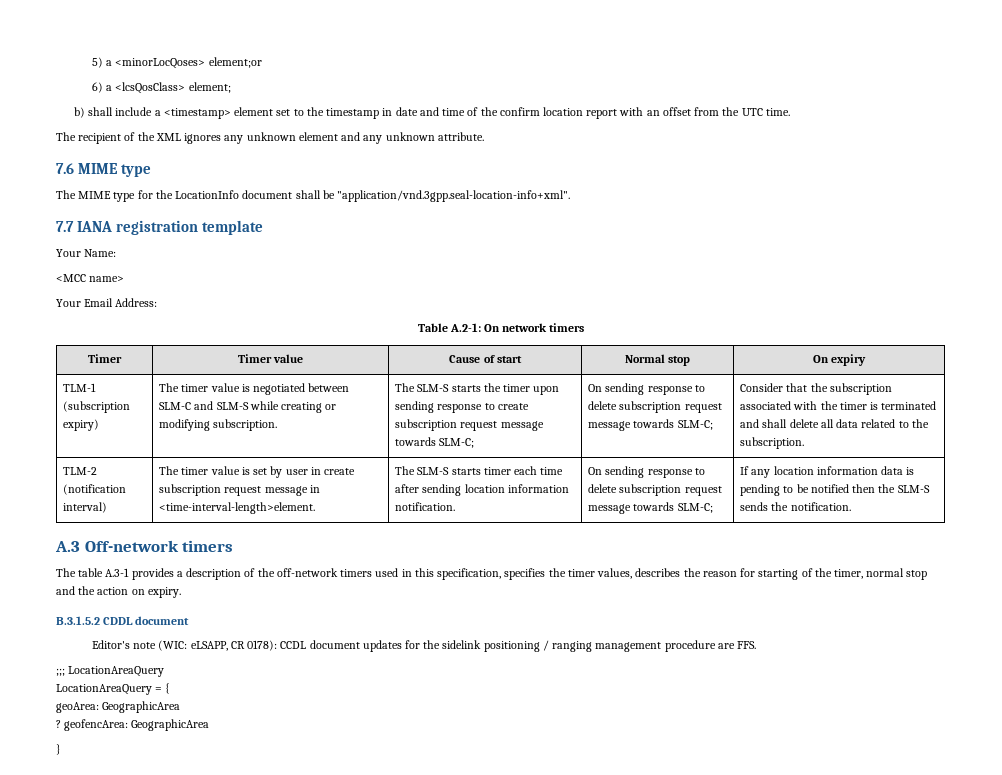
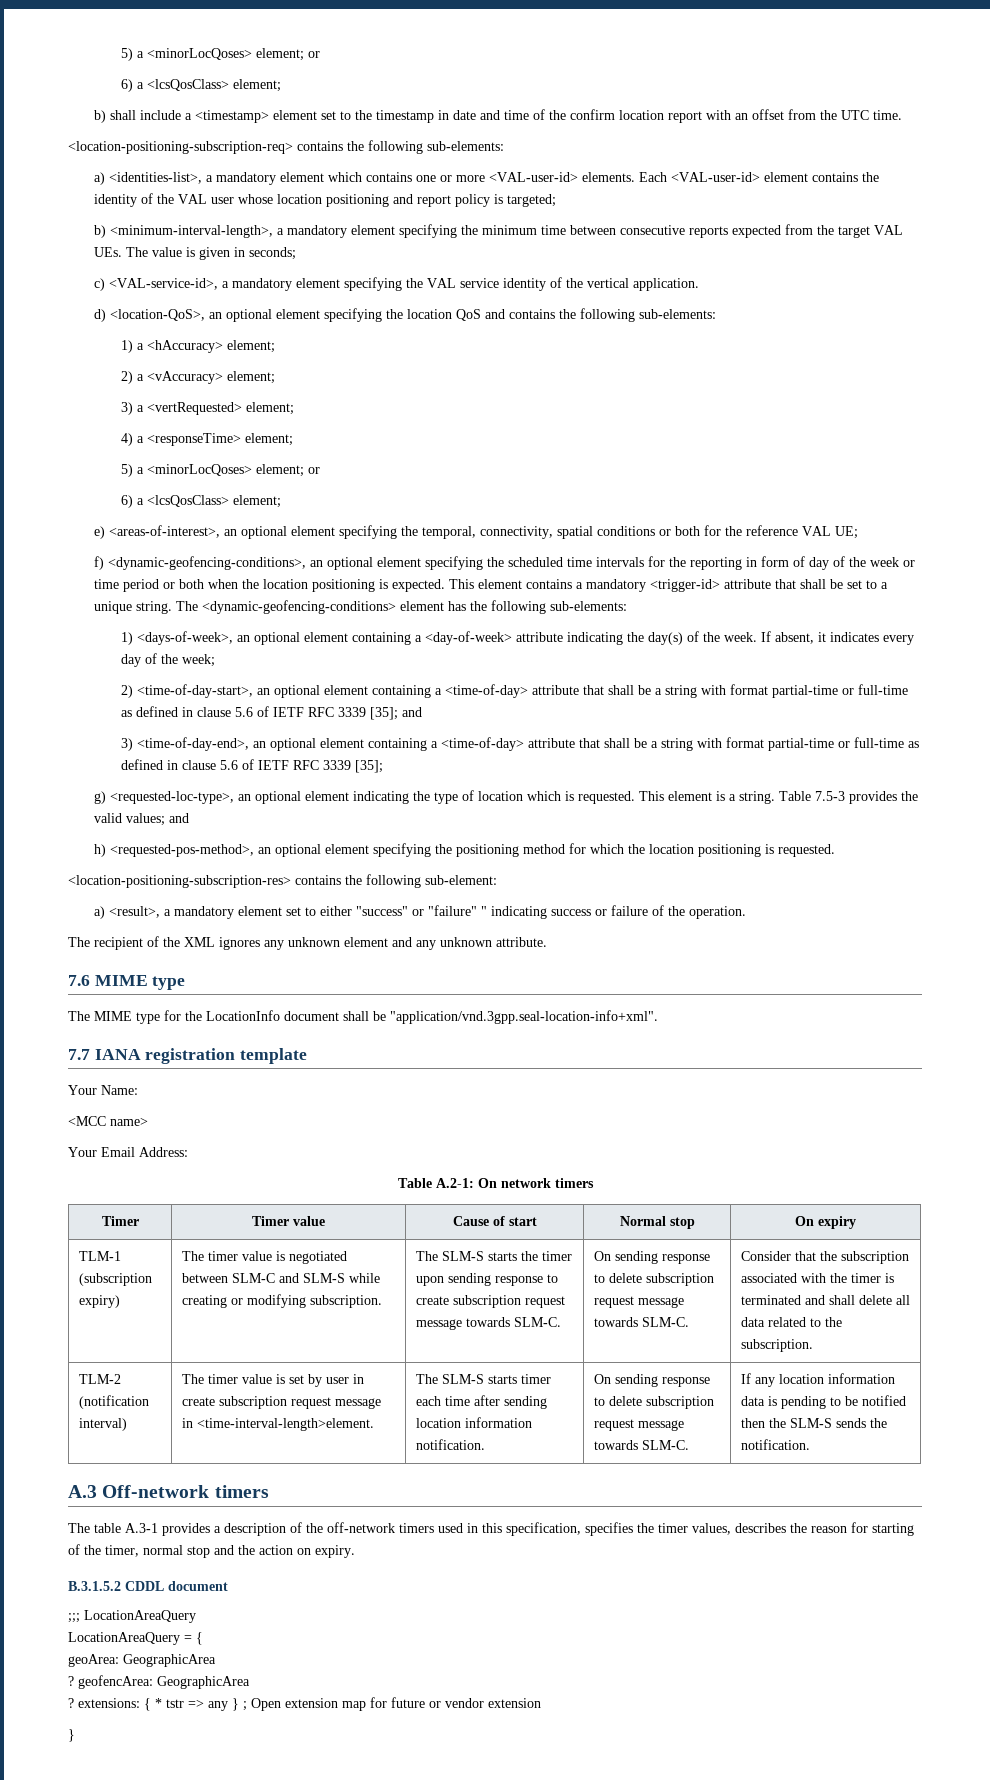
[91,57,262,69] 5) a <minorLocQoses> element;or -> [120,48,320,61] 5) a <minorLocQoses> element; or
(790, 112) none -> [68,140,504,154] [94,172,880,185] [94,193,557,207] [94,224,904,238] [94,247,297,260] [94,277,700,291] [94,308,717,322] [120,340,275,353] [120,371,275,384] [120,402,294,415] [120,433,293,446] [120,464,320,477] [120,495,281,508] [94,525,859,539] [94,556,916,570] [94,579,889,592] [94,600,628,614] [120,631,914,645] [120,653,215,667] [120,684,908,698] [120,706,422,720] [120,737,919,751] [120,759,383,773] [94,790,919,804] [94,813,190,826] [94,843,836,857] [68,874,497,888] [94,905,747,919] // <location-positioning-subscription-req> contains the following sub-elements: // a) <identities-list>, a mandatory element which contains one or more <VAL-user-id> elements. Each <VAL-user-id> element contains the identity of the VAL user whose location positioning and report policy is targeted; // b) <minimum-interval-length>, a mandatory element specifying the minimum time between consecutive reports expected from the target VAL UEs. The value is given in seconds; // c) <VAL-service-id>, a mandatory element specifying the VAL service identity of the vertical application. // d) <location-QoS>, an optional element specifying the location QoS and contains the following sub-elements: // 1) a <hAccuracy> element; // 2) a <vAccuracy> element; // 3) a <vertRequested> element; // 4) a <responseTime> element; // 5) a <minorLocQoses> element; or // 6) a <lcsQosClass> element; // e) <areas-of-interest>, an optional element specifying the temporal, connectivity, spatial conditions or both for the reference VAL UE; // f) <dynamic-geofencing-conditions>, an optional element specifying the scheduled time intervals for the reporting in form of day of the week or time period or both when the location positioning is expected. This element contains a mandatory <trigger-id> attribute that shall be set to a unique string. The <dynamic-geofencing-conditions> element has the following sub-elements: // 1) <days-of-week>, an optional element containing a <day-of-week> attribute indicating the day(s) of the week. If absent, it indicates every day of the week; // 2) <time-of-day-start>, an optional element containing a <time-of-day> attribute that shall be a string with format partial-time or full-time as defined in clause 5.6 of IETF RFC 3339 [35]; and // 3) <time-of-day-end>, an optional element containing a <time-of-day> attribute that shall be a string with format partial-time or full-time as defined in clause 5.6 of IETF RFC 3339 [35]; // g) <requested-loc-type>, an optional element indicating the type of location which is requested. This element is a string. Table 7.5-3 provides the valid values; and // h) <requested-pos-method>, an optional element specifying the positioning method for which the location positioning is requested. // <location-positioning-subscription-res> contains the following sub-element: // a) <result>, a mandatory element set to either "success" or "failure" " indicating success or failure of the operation.
[439,438,475,448] [588,383,705,395] [588,401,722,413] [588,419,713,431] SLM-C; | On sending response to delete subscription request message towards SLM-C; -> [513,1317,561,1327] [593,1251,710,1264] [593,1273,714,1286] [593,1296,684,1308] [593,1317,689,1327] SLM-C. | On sending response to delete subscription request message towards SLM-C.
[677,503,713,513] SLM-C; -> [641,1440,689,1450] SLM-C.
[91,640,757,652] // Editor's note (WIC: eLSAPP, CR 0178): CCDL document updates for the sidelink positioning / ranging management procedure are FFS. -> (228, 1586) none
(210, 725) none -> [68,1697,541,1711] // ? extensions: { * tstr => any } ; Open extension map for future or vendor extension

